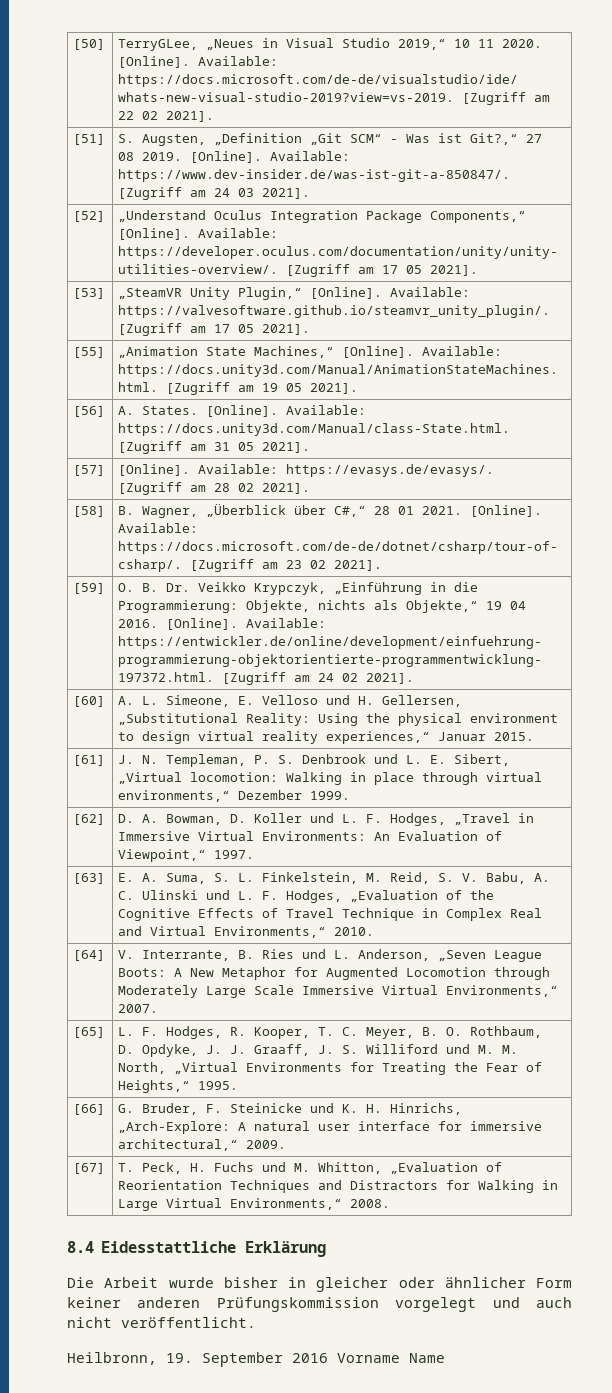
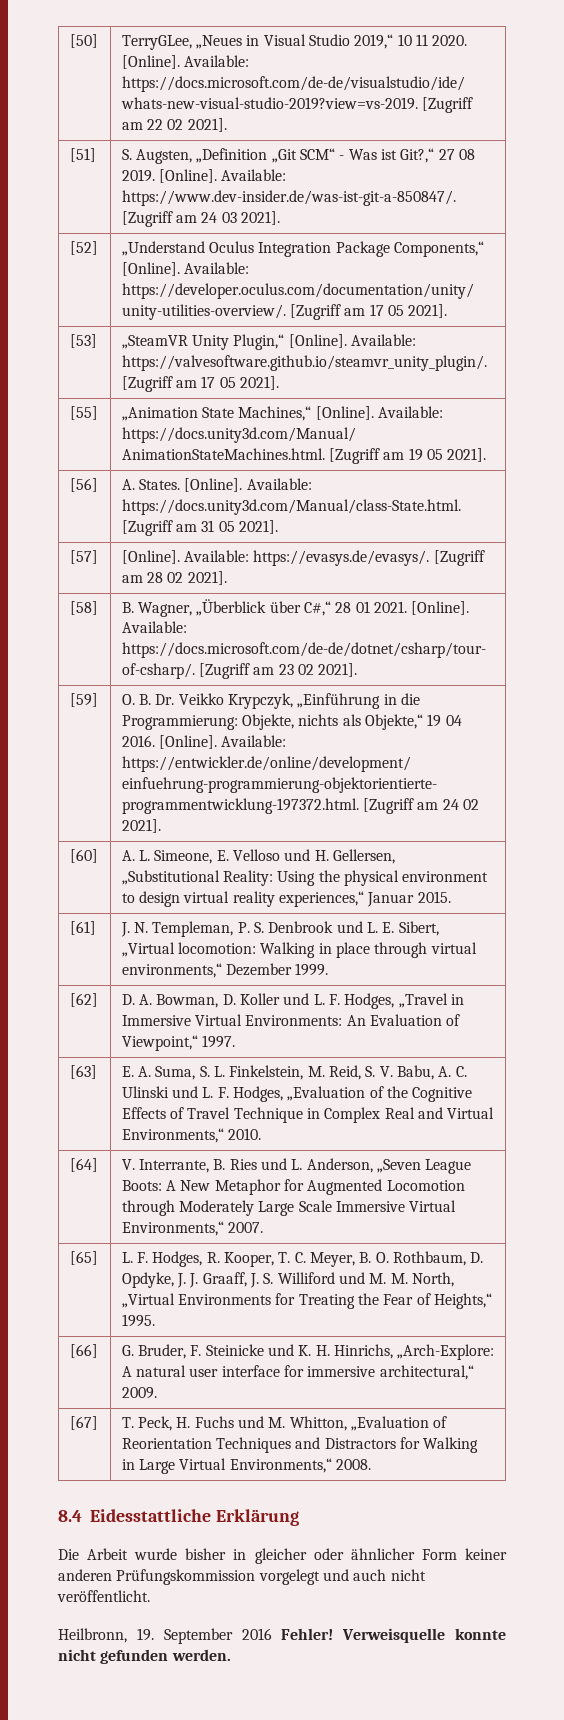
[337,1353,445,1363] Vorname Name -> [281,1628,506,1643] [58,1649,231,1664] Fehler! Verweisquelle konnte nicht gefunden werden.

